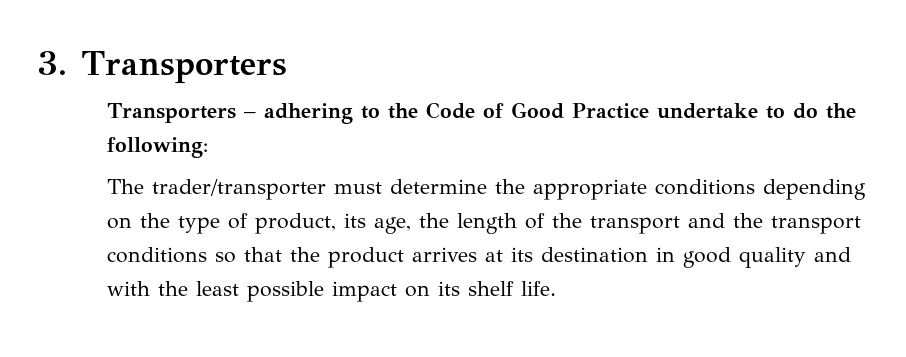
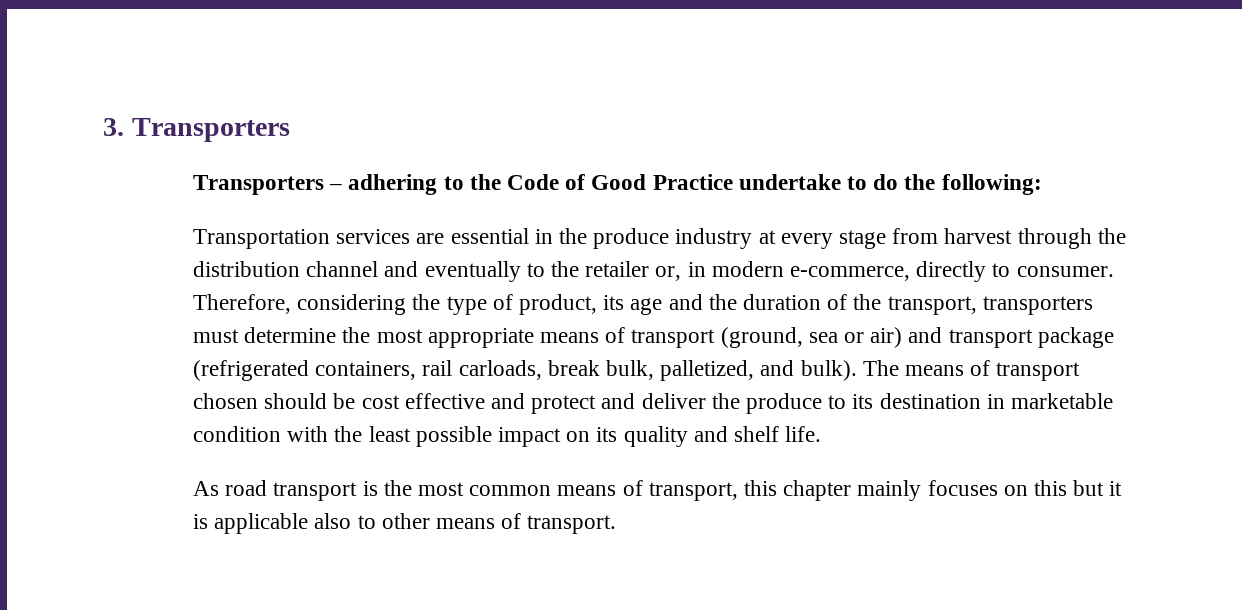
[107,179,867,200] [107,217,133,229] The trader/transporter must determine the appropriate conditions depending on -> [192,228,1126,249] [192,261,1114,282] [192,294,407,315] Transportation services are essential in the produce industry at every stage from harvest through the distribution channel and eventually to the retailer or, in modern e-commerce, directly to consumer. Therefore, considering
[374,213,862,234] [107,247,852,268] age, the length of the transport and the transport conditions so that the product arrives at its destination in good quality and -> [630,294,1093,315] [192,327,1114,348] [192,360,1081,381] [192,393,1114,414] [192,426,281,442] age and the duration of the transport, transporters must determine the most appropriate means of transport (ground, sea or air) and transport package (refrigerated containers, rail carloads, break bulk, palletized, and bulk). The means of transport chosen should be cost effective and protect and deliver the produce to its destination in marketable condition
(461, 288) none -> [623,426,728,447] quality and
(557, 288) none -> [192,480,1123,501] [192,513,617,534] // As road transport is the most common means of transport, this chapter mainly focuses on this but it is applicable also to other means of transport.

